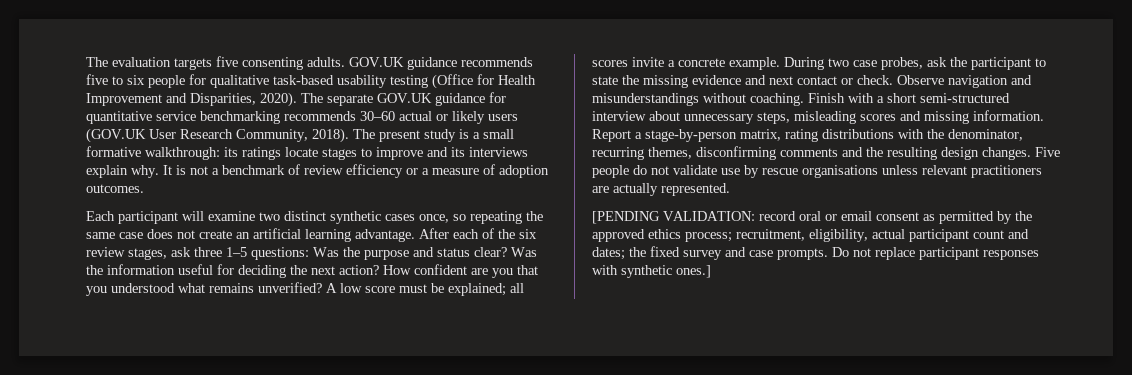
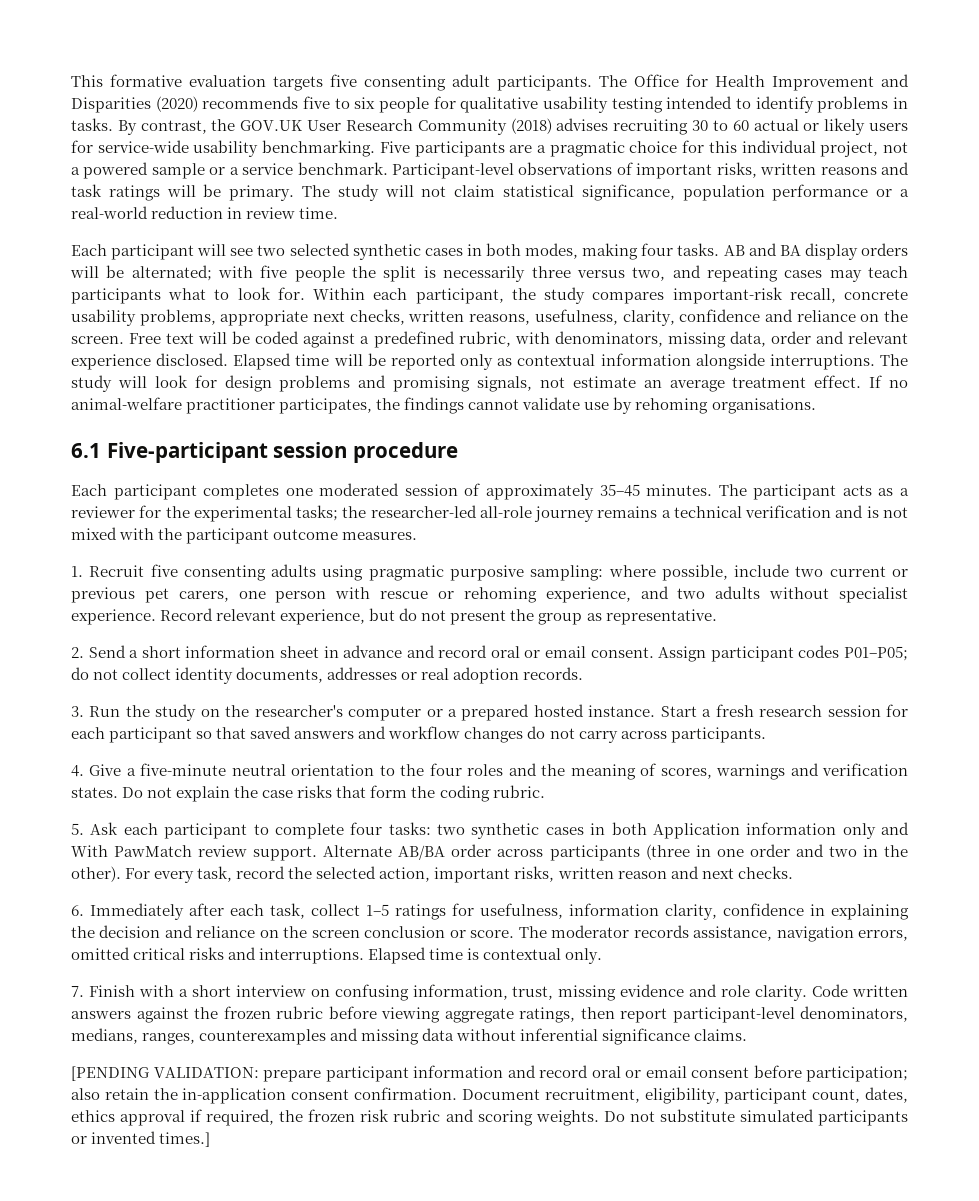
[86,57,108,67] The -> [71,74,182,87] This formative
[307,57,457,70] adults. GOV.UK guidance -> [452,74,909,91] [71,96,198,113] adult participants. The Office for Health Improvement and Disparities (2020)
[273,75,334,85] task-based -> (539, 105) none
[432,74,536,89] [86,92,506,107] [86,111,518,124] [86,128,514,143] [86,146,528,160] [86,164,549,178] [86,184,144,193] [86,211,543,224] [86,228,537,242] [86,247,537,260] [86,264,538,278] [86,282,524,296] [592,57,1046,70] [592,75,1032,88] [592,93,1010,106] [592,110,1044,124] [592,129,1023,142] [592,146,1060,160] [592,165,1042,178] [592,183,730,196] [592,211,755,224] (Office for Health Improvement and Disparities, 2020). The separate GOV.UK guidance for quantitative service benchmarking recommends 30–60 actual or likely users (GOV.UK User Research Community, 2018). The present study is a small formative walkthrough: its ratings locate stages to improve and its interviews explain why. It is not a benchmark of review efficiency or a measure of adoption outcomes. // Each participant will examine two distinct synthetic cases once, so repeating the same case does not create an artificial learning advantage. After each of the six review stages, ask three 1–5 questions: Was the purpose and status clear? Was the information useful for deciding the next action? How confident are you that you understood what remains unverified? A low score must be explained; all scores invite a concrete example. During two case probes, ask the participant to state the missing evidence and next contact or check. Observe navigation and misunderstandings without coaching. Finish with a short semi-structured interview about unnecessary steps, misleading scores and missing information. Report a stage-by-person matrix, rating distributions with the denominator, recurring themes, disconfirming comments and the resulting design changes. Five people do not validate use by rescue organisations unless relevant practitioners are actually represented. // [PENDING VALIDATION: -> [666,96,908,113] [71,118,909,135] [71,140,908,157] [71,162,910,179] [71,184,909,201] [71,206,339,219] [71,243,908,260] [70,265,909,282] [71,287,909,304] [71,309,909,326] [71,331,908,348] [71,353,908,370] [71,375,908,392] [71,397,816,414] [71,442,458,463] [71,483,909,500] [71,505,908,522] [71,527,418,544] [71,564,909,581] [71,586,909,603] [71,608,717,625] [71,645,909,662] [71,667,584,684] [71,704,909,721] [71,726,766,743] [71,763,909,780] [71,785,545,802] [71,822,909,839] [71,844,908,861] [71,866,793,883] [71,903,909,920] [71,925,908,942] [71,947,603,964] [71,984,908,1001] [71,1006,908,1023] [71,1028,748,1045] [71,1065,536,1082] intended to identify problems in tasks. By contrast, the GOV.UK User Research Community (2018) advises recruiting 30 to 60 actual or likely users for service-wide usability benchmarking. Five participants are a pragmatic choice for this individual project, not a powered sample or a service benchmark. Participant-level observations of important risks, written reasons and task ratings will be primary. The study will not claim statistical significance, population performance or a real-world reduction in review time. // Each participant will see two selected synthetic cases in both modes, making four tasks. AB and BA display orders will be alternated; with five people the split is necessarily three versus two, and repeating cases may teach participants what to look for. Within each participant, the study compares important-risk recall, concrete usability problems, appropriate next checks, written reasons, usefulness, clarity, confidence and reliance on the screen. Free text will be coded against a predefined rubric, with denominators, missing data, order and relevant experience disclosed. Elapsed time will be reported only as contextual information alongside interruptions. The study will look for design problems and promising signals, not estimate an average treatment effect. If no animal-welfare practitioner participates, the findings cannot validate use by rehoming organisations. // 6.1 Five-participant session procedure // Each participant completes one moderated session of approximately 35–45 minutes. The participant acts as a reviewer for the experimental tasks; the researcher-led all-role journey remains a technical verification and is not mixed with the participant outcome measures. // 1. Recruit five consenting adults using pragmatic purposive sampling: where possible, include two current or previous pet carers, one person with rescue or rehoming experience, and two adults without specialist experience. Record relevant experience, but do not present the group as representative. // 2. Send a short information sheet in advance and record oral or email consent. Assign participant codes P01–P05; do not collect identity documents, addresses or real adoption records. // 3. Run the study on the researcher's computer or a prepared hosted instance. Start a fresh research session for each participant so that saved answers and workflow changes do not carry across participants. // 4. Give a five-minute neutral orientation to the four roles and the meaning of scores, warnings and verification states. Do not explain the case risks that form the coding rubric. // 5. Ask each participant to complete four tasks: two synthetic cases in both Application information only and With PawMatch review support. Alternate AB/BA order across participants (three in one order and two in the other). For every task, record the selected action, important risks, written reason and next checks. // 6. Immediately after each task, collect 1–5 ratings for usefulness, information clarity, confidence in explaining the decision and reliance on the screen conclusion or score. The moderator records assistance, navigation errors, omitted critical risks and interruptions. Elapsed time is contextual only. // 7. Finish with a short interview on confusing information, trust, missing evidence and role clarity. Code written answers against the frozen rubric before viewing aggregate ratings, then report participant-level denominators, medians, ranges, counterexamples and missing data without inferential significance claims. // [PENDING VALIDATION: prepare participant information and
[923,211,1032,224] [592,229,1029,242] [592,246,1039,260] [592,265,711,278] as permitted by the approved ethics process; recruitment, eligibility, actual participant count and dates; the fixed survey and case prompts. Do not replace participant responses with synthetic ones.] -> [753,1065,908,1082] [71,1087,909,1104] [71,1109,909,1126] [71,1131,211,1147] before participation; also retain the in-application consent confirmation. Document recruitment, eligibility, participant count, dates, ethics approval if required, the frozen risk rubric and scoring weights. Do not substitute simulated participants or invented times.]

